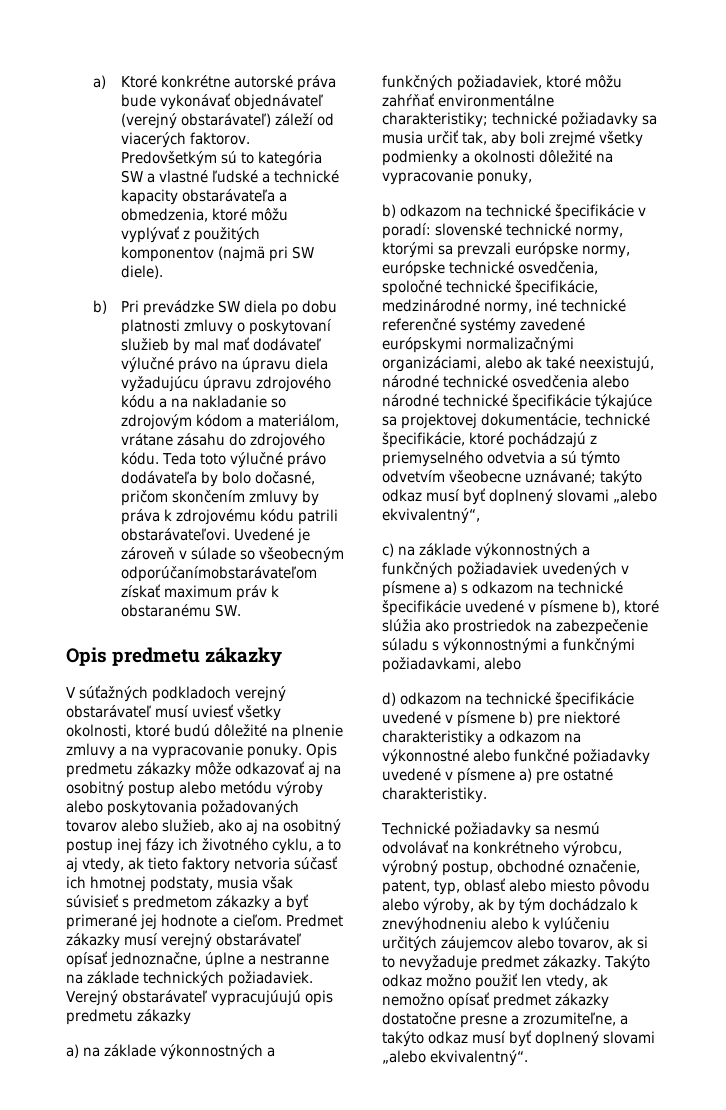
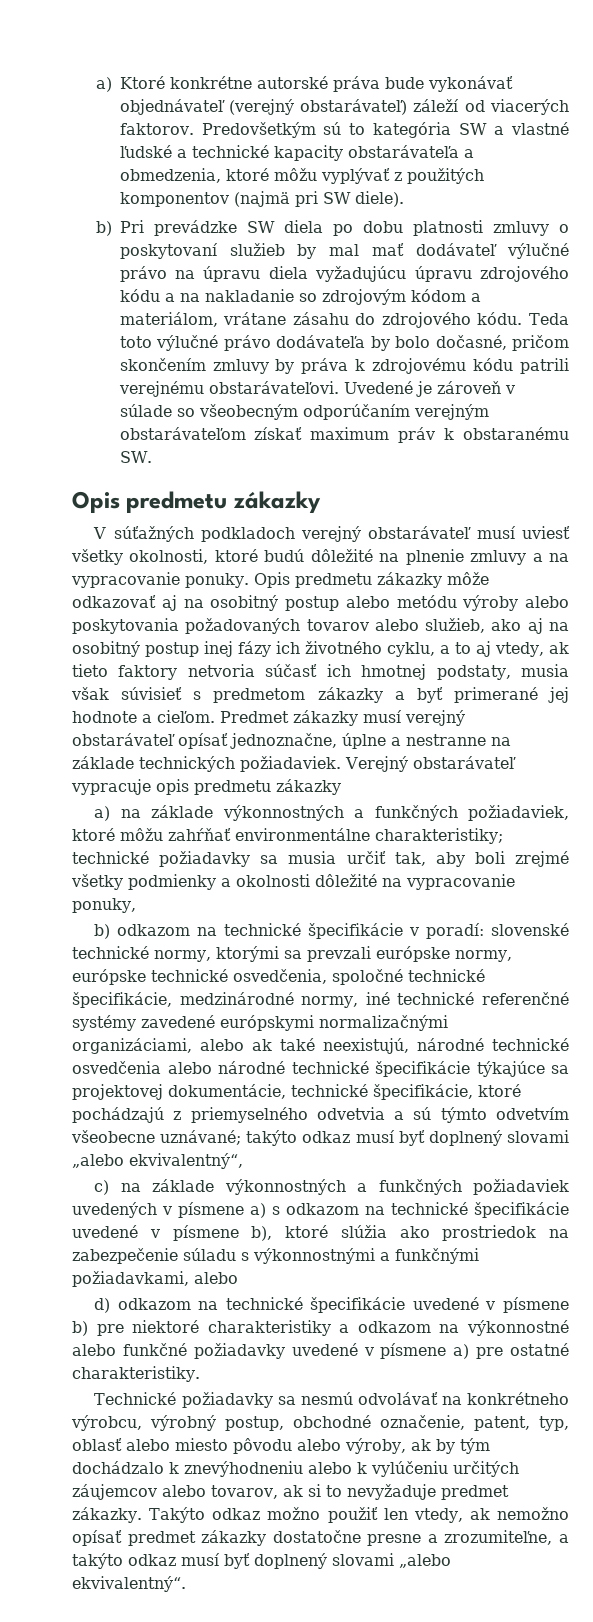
(338, 517) none -> [118,381,204,397] verejnému
[120,566,317,582] odporúčanímobstarávateľom -> [302,404,489,420] [119,427,246,440] odporúčaním verejným obstarávateľom
[211,990,302,1006] vypracujúujú -> [71,779,151,795] vypracuje

